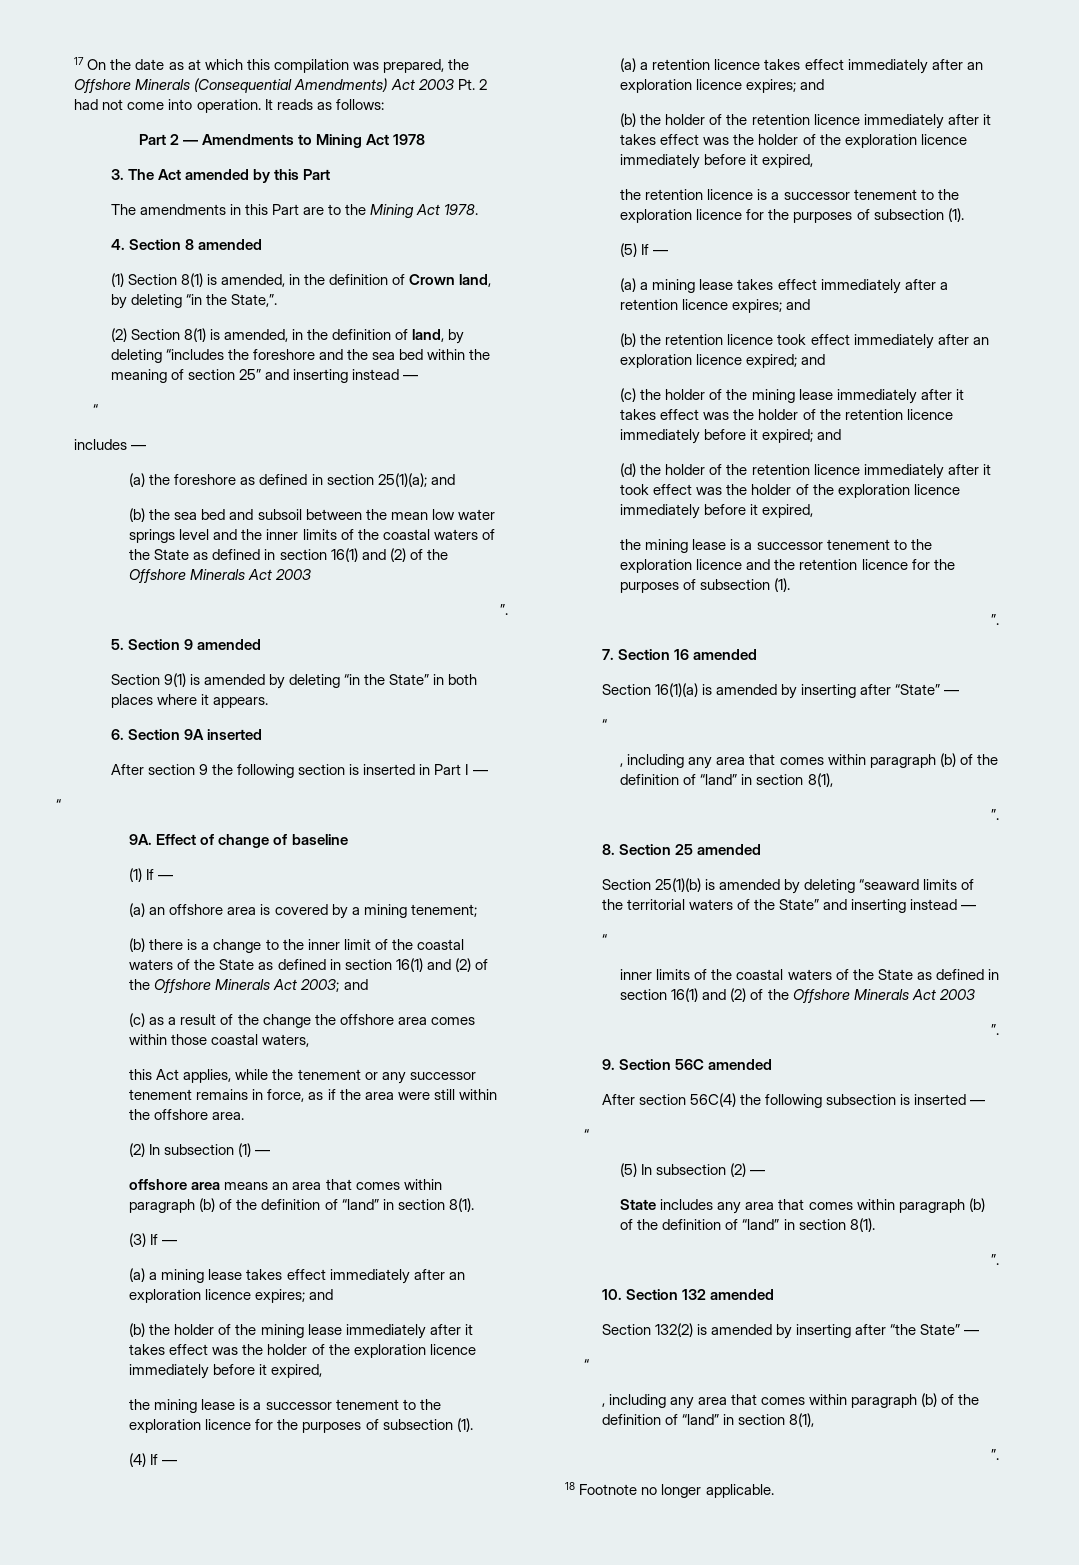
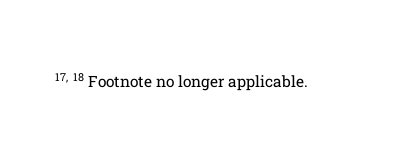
[74,57,469,73] [74,78,487,93] [74,99,384,113] [138,134,426,148] [110,169,331,183] [110,204,479,218] [110,239,263,250] [110,273,492,287] [110,294,278,309] [110,328,465,344] [110,349,491,363] [110,369,419,383] [92,404,98,415] [74,439,147,450] [129,473,455,487] [129,508,495,522] [129,529,495,543] [129,548,448,562] [129,569,312,583] [500,604,508,615] [110,639,262,650] [110,673,478,689] [110,694,269,708] [110,729,263,740] [110,764,488,778] [56,799,61,810] [129,834,348,848] [129,868,174,882] [129,903,477,919] [129,938,464,953] [129,958,488,972] [129,979,368,993] [129,1013,475,1028] [129,1034,310,1047] [129,1069,476,1084] [129,1089,497,1102] [129,1109,245,1120] [129,1143,271,1157] [129,1179,442,1190] [129,1198,474,1213] [129,1233,178,1247] [129,1268,465,1284] [129,1289,334,1303] [129,1323,473,1339] [129,1344,476,1358] [129,1364,323,1379] [129,1399,441,1413] [129,1418,473,1433] [129,1453,178,1467] [620,58,983,74] [620,79,825,93] [620,113,991,129] [620,134,967,148] [620,154,814,169] [620,189,959,200] [620,208,964,223] [620,243,669,257] [620,278,948,294] [620,299,811,313] [620,333,989,349] [620,354,826,368] [620,388,964,404] [620,409,953,420] [620,429,842,444] [620,463,991,479] [620,484,960,498] [620,504,814,519] [620,539,932,553] [620,559,955,573] [620,578,791,593] [991,614,999,625] [601,649,758,660] [601,683,960,699] [601,719,607,730] [620,753,998,769] [620,773,833,787] [991,809,999,820] [601,844,762,855] [601,878,975,894] [601,899,977,913] [601,934,607,945] [620,969,999,980] [620,988,975,1003] [991,1024,999,1035] [601,1059,773,1070] [601,1093,986,1108] [583,1129,589,1140] [620,1163,766,1177] [620,1198,985,1214] [620,1218,875,1232] [991,1254,999,1265] [601,1289,775,1300] [601,1323,980,1339] [583,1359,589,1370] [601,1393,980,1409] [601,1413,815,1427] [991,1449,999,1460] 17 On the date as at which this compilation was prepared, the Offshore Minerals (Consequential Amendments) Act 2003 Pt. 2 had not come into operation. It reads as follows: // Part 2 — Amendments to Mining Act 1978 // 3. The Act amended by this Part // The amendments in this Part are to the Mining Act 1978. // 4. Section 8 amended // (1) Section 8(1) is amended, in the definition of Crown land, by deleting “in the State,”. // (2) Section 8(1) is amended, in the definition of land, by deleting “includes the foreshore and the sea bed within the meaning of section 25” and inserting instead — // “ // includes — // (a) the foreshore as defined in section 25(1)(a); and // (b) the sea bed and subsoil between the mean low water springs level and the inner limits of the coastal waters of the State as defined in section 16(1) and (2) of the Offshore Minerals Act 2003 // ”. // 5. Section 9 amended // Section 9(1) is amended by deleting “in the State” in both places where it appears. // 6. Section 9A inserted // After section 9 the following section is inserted in Part I — // “ // 9A. Effect of change of baseline // (1) If — // (a) an offshore area is covered by a mining tenement; // (b) there is a change to the inner limit of the coastal waters of the State as defined in section 16(1) and (2) of the Offshore Minerals Act 2003; and // (c) as a result of the change the offshore area comes within those coastal waters, // this Act applies, while the tenement or any successor tenement remains in force, as if the area were still within the offshore area. // (2) In subsection (1) — // offshore area means an area that comes within paragraph (b) of the definition of “land” in section 8(1). // (3) If — // (a) a mining lease takes effect immediately after an exploration licence expires; and // (b) the holder of the mining lease immediately after it takes effect was the holder of the exploration licence immediately before it expired, // the mining lease is a successor tenement to the exploration licence for the purposes of subsection (1). // (4) If — // (a) a retention licence takes effect immediately after an exploration licence expires; and // (b) the holder of the retention licence immediately after it takes effect was the holder of the exploration licence immediately before it expired, // the retention licence is a successor tenement to the exploration licence for the purposes of subsection (1). // (5) If — // (a) a mining lease takes effect immediately after a retention licence expires; and // (b) the retention licence took effect immediately after an exploration licence expired; and // (c) the holder of the mining lease immediately after it takes effect was the holder of the retention licence immediately before it expired; and // (d) the holder of the retention licence immediately after it took effect was the holder of the exploration licence immediately before it expired, // the mining lease is a successor tenement to the exploration licence and the retention licence for the purposes of subsection (1). // ”. // 7. Section 16 amended // Section 16(1)(a) is amended by inserting after “State” — // “ // , including any area that comes within paragraph (b) of the definition of “land” in section 8(1), // ”. // 8. Section 25 amended // Section 25(1)(b) is amended by deleting “seaward limits of the territorial waters of the State” and inserting instead — // “ // inner limits of the coastal waters of the State as defined in section 16(1) and (2) of the Offshore Minerals Act 2003 // ”. // 9. Section 56C amended // After section 56C(4) the following subsection is inserted — // “ // (5) In subsection (2) — // State includes any area that comes within paragraph (b) of the definition of “land” in section 8(1). // ”. // 10. Section 132 amended // Section 132(2) is amended by inserting after “the State” — // “ // , including any area that comes within paragraph (b) of the definition of “land” in section 8(1), // ”. // -> [55,73,69,83] 17,

